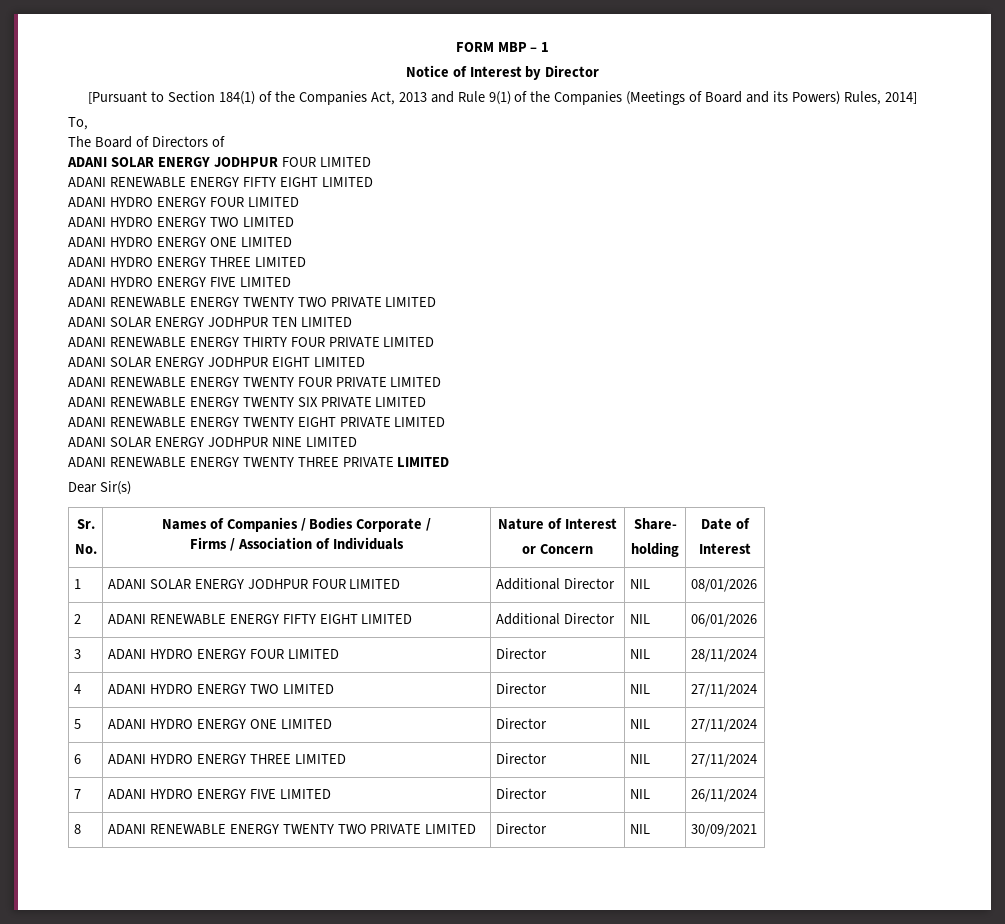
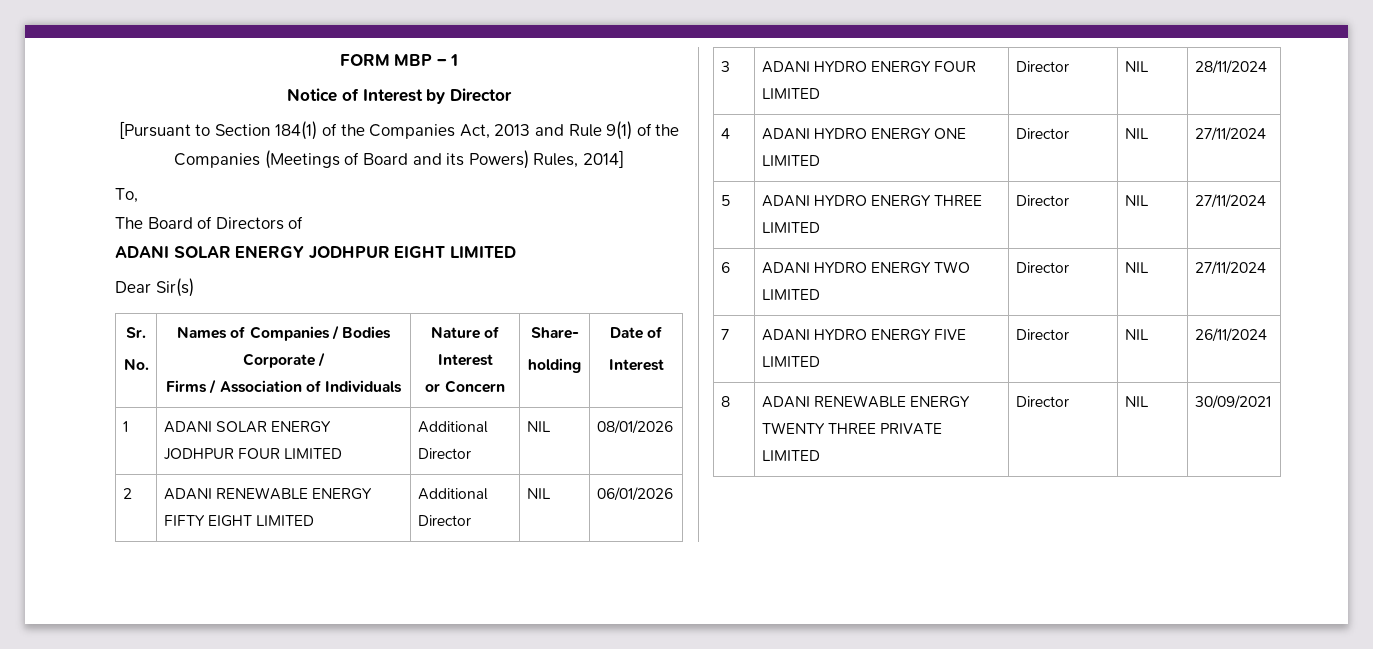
[281,157,371,167] [68,177,373,187] [68,197,299,207] [68,217,294,227] [68,237,292,247] [68,257,306,267] [68,277,291,287] [68,297,437,307] [68,317,352,327] [68,337,435,347] [68,357,365,367] [68,377,442,387] [68,397,427,407] [68,417,446,427] [68,437,357,447] [68,457,394,467] FOUR LIMITED // ADANI RENEWABLE ENERGY FIFTY EIGHT LIMITED // ADANI HYDRO ENERGY FOUR LIMITED // ADANI HYDRO ENERGY TWO LIMITED // ADANI HYDRO ENERGY ONE LIMITED // ADANI HYDRO ENERGY THREE LIMITED // ADANI HYDRO ENERGY FIVE LIMITED // ADANI RENEWABLE ENERGY TWENTY TWO PRIVATE LIMITED // ADANI SOLAR ENERGY JODHPUR TEN LIMITED // ADANI RENEWABLE ENERGY THIRTY FOUR PRIVATE LIMITED // ADANI SOLAR ENERGY JODHPUR EIGHT LIMITED // ADANI RENEWABLE ENERGY TWENTY FOUR PRIVATE LIMITED // ADANI RENEWABLE ENERGY TWENTY SIX PRIVATE LIMITED // ADANI RENEWABLE ENERGY TWENTY EIGHT PRIVATE LIMITED // ADANI SOLAR ENERGY JODHPUR NINE LIMITED // ADANI RENEWABLE ENERGY TWENTY THREE PRIVATE -> [394,246,446,258] EIGHT
[249,684,279,694] TWO -> [934,128,967,139] ONE
[249,719,277,729] ONE -> [934,195,983,206] THREE
[249,754,291,764] THREE -> [934,261,971,273] TWO
[337,824,367,834] TWO -> [828,423,877,434] THREE

